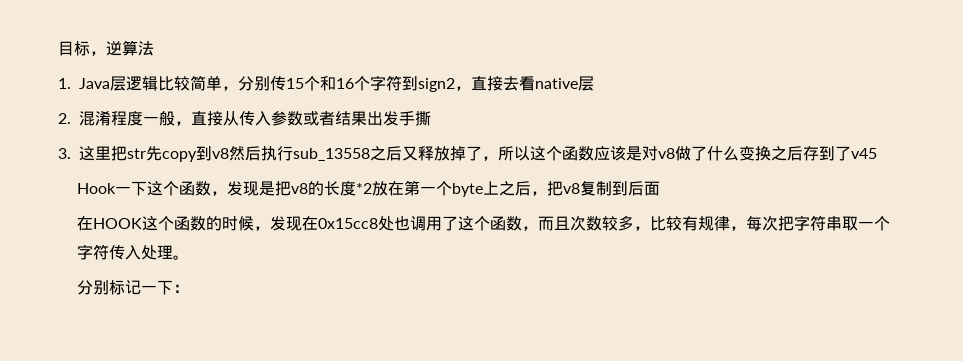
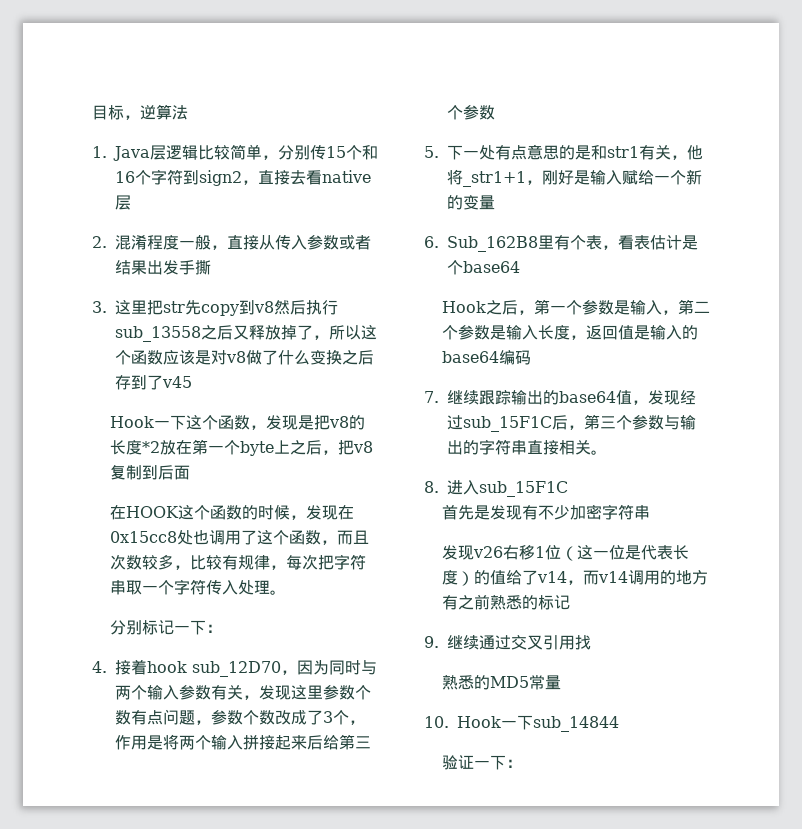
(190, 288) none -> [92,659,377,677] [115,685,371,700] [115,709,365,725] [115,734,371,750] [447,105,495,120] [424,144,703,160] [447,169,702,187] [447,195,495,210] [424,235,698,252] [447,260,520,275] [441,299,710,315] [441,325,698,340] [441,350,531,365] [424,389,696,405] [447,414,696,432] [447,439,607,455] [424,480,568,497] [441,504,650,520] [441,545,689,561] [441,569,708,586] [441,594,570,610] [424,635,591,650] [441,674,561,690] [424,715,619,732] [441,755,522,770] // 4.接着hook sub_12D70，因为同时与两个输入参数有关，发现这里参数个数有点问题，参数个数改成了3个，作用是将两个输入拼接起来后给第三个参数 // 5.下一处有点意思的是和str1有关，他将_str1+1，刚好是输入赋给一个新的变量 // 6. Sub_162B8里有个表，看表估计是个base64 // Hook之后，第一个参数是输入，第二个参数是输入长度，返回值是输入的base64编码 // 7.继续跟踪输出的base64值，发现经过sub_15F1C后，第三个参数与输出的字符串直接相关。 // 8.进入sub_15F1C // 首先是发现有不少加密字符串 // 发现v26右移1位（这一位是代表长度）的值给了v14，而v14调用的地方有之前熟悉的标记 // 9.继续通过交叉引用找 // 熟悉的MD5常量 // 10. Hook一下sub_14844 // 验证一下：

